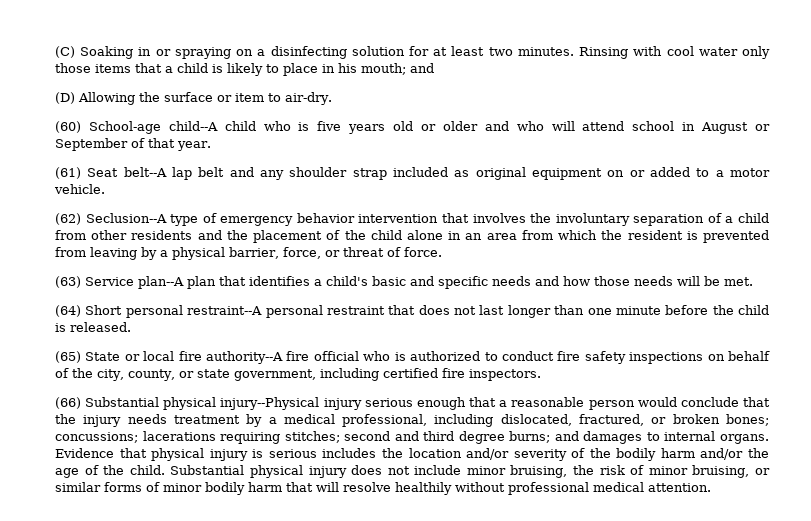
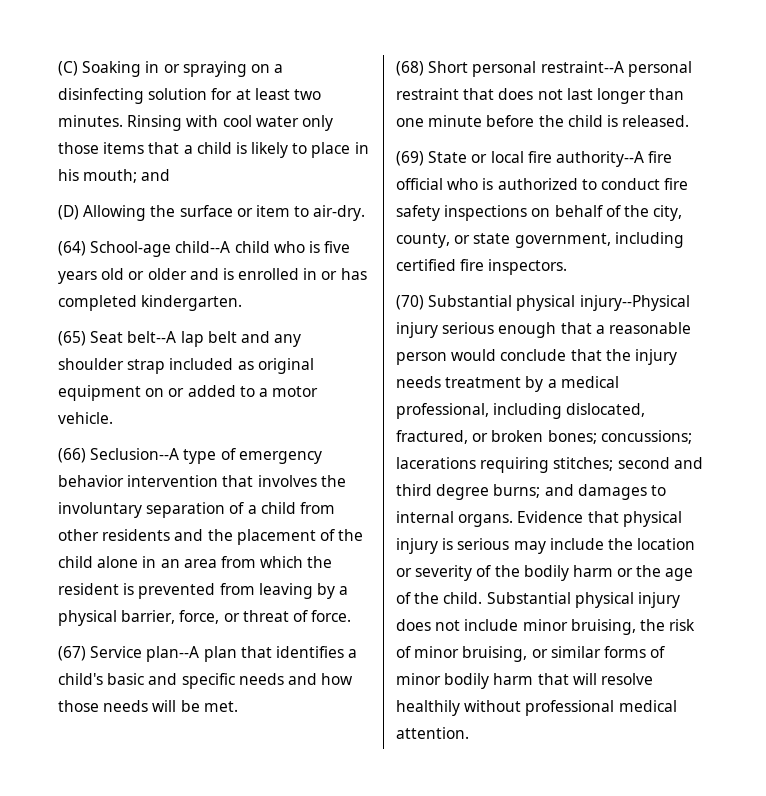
[55,121,81,133] (60) -> [58,241,86,256] (64)
[516,121,771,134] [55,138,211,151] [55,167,81,179] who will attend school in August or September of that year. // (61) -> [222,268,367,280] [58,295,243,311] [58,331,86,346] is enrolled in or has completed kindergarten. // (65)
[55,213,81,225] (62) -> [58,448,86,463] (66)
[55,276,81,288] (63) -> [58,646,86,661] (67)
[55,305,81,317] (64) -> [396,61,424,76] (68)
[55,351,81,363] (65) -> [396,151,424,166] (69)
[55,397,81,409] (66) -> [396,295,424,310] (70)
[322,448,377,458] includes -> [513,538,604,554] may include
[466,448,510,460] and/or -> [396,568,412,577] or
[700,448,744,460] and/or -> [617,568,634,577] or

